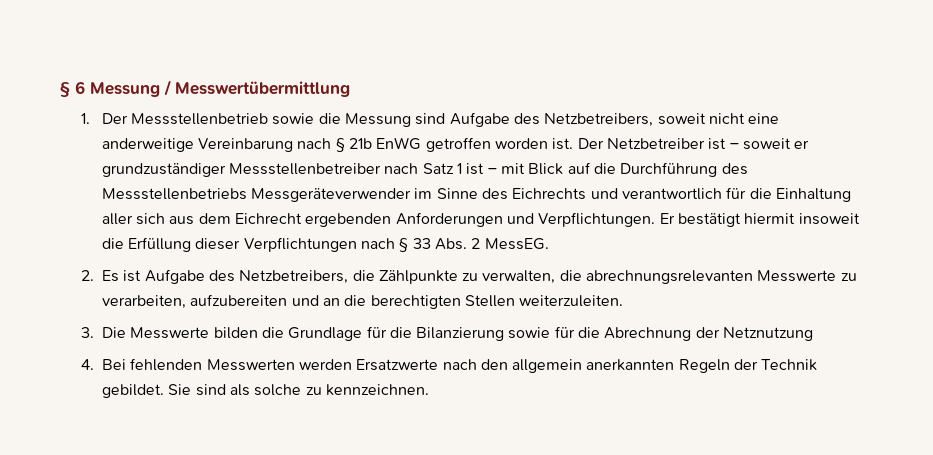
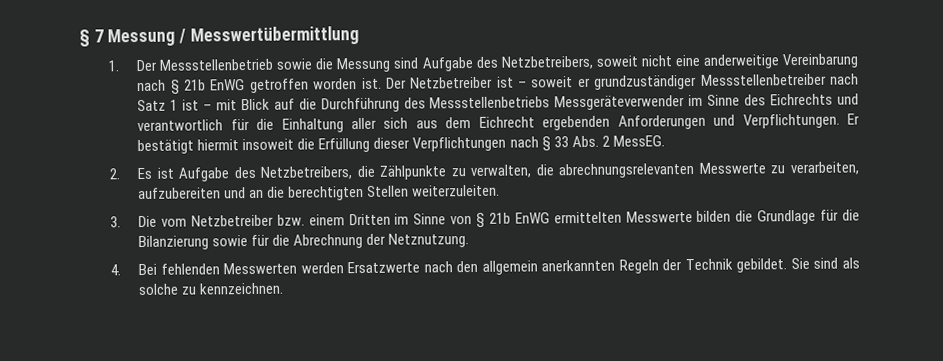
[60,81,85,97] § 6 -> [79,29,104,47] § 7
(126, 332) none -> [161,211,622,228] vom Netzbetreiber bzw. einem Dritten im Sinne von § 21b EnWG ermittelten
[723,327,814,341] Netznutzung -> [388,233,470,248] Netznutzung.

